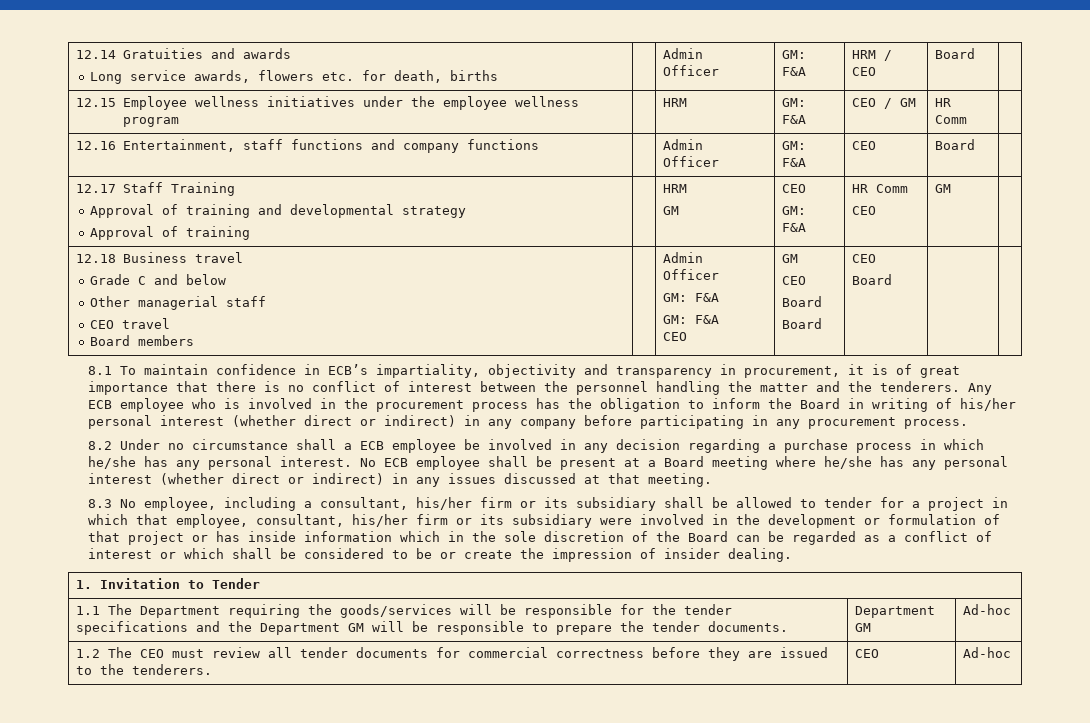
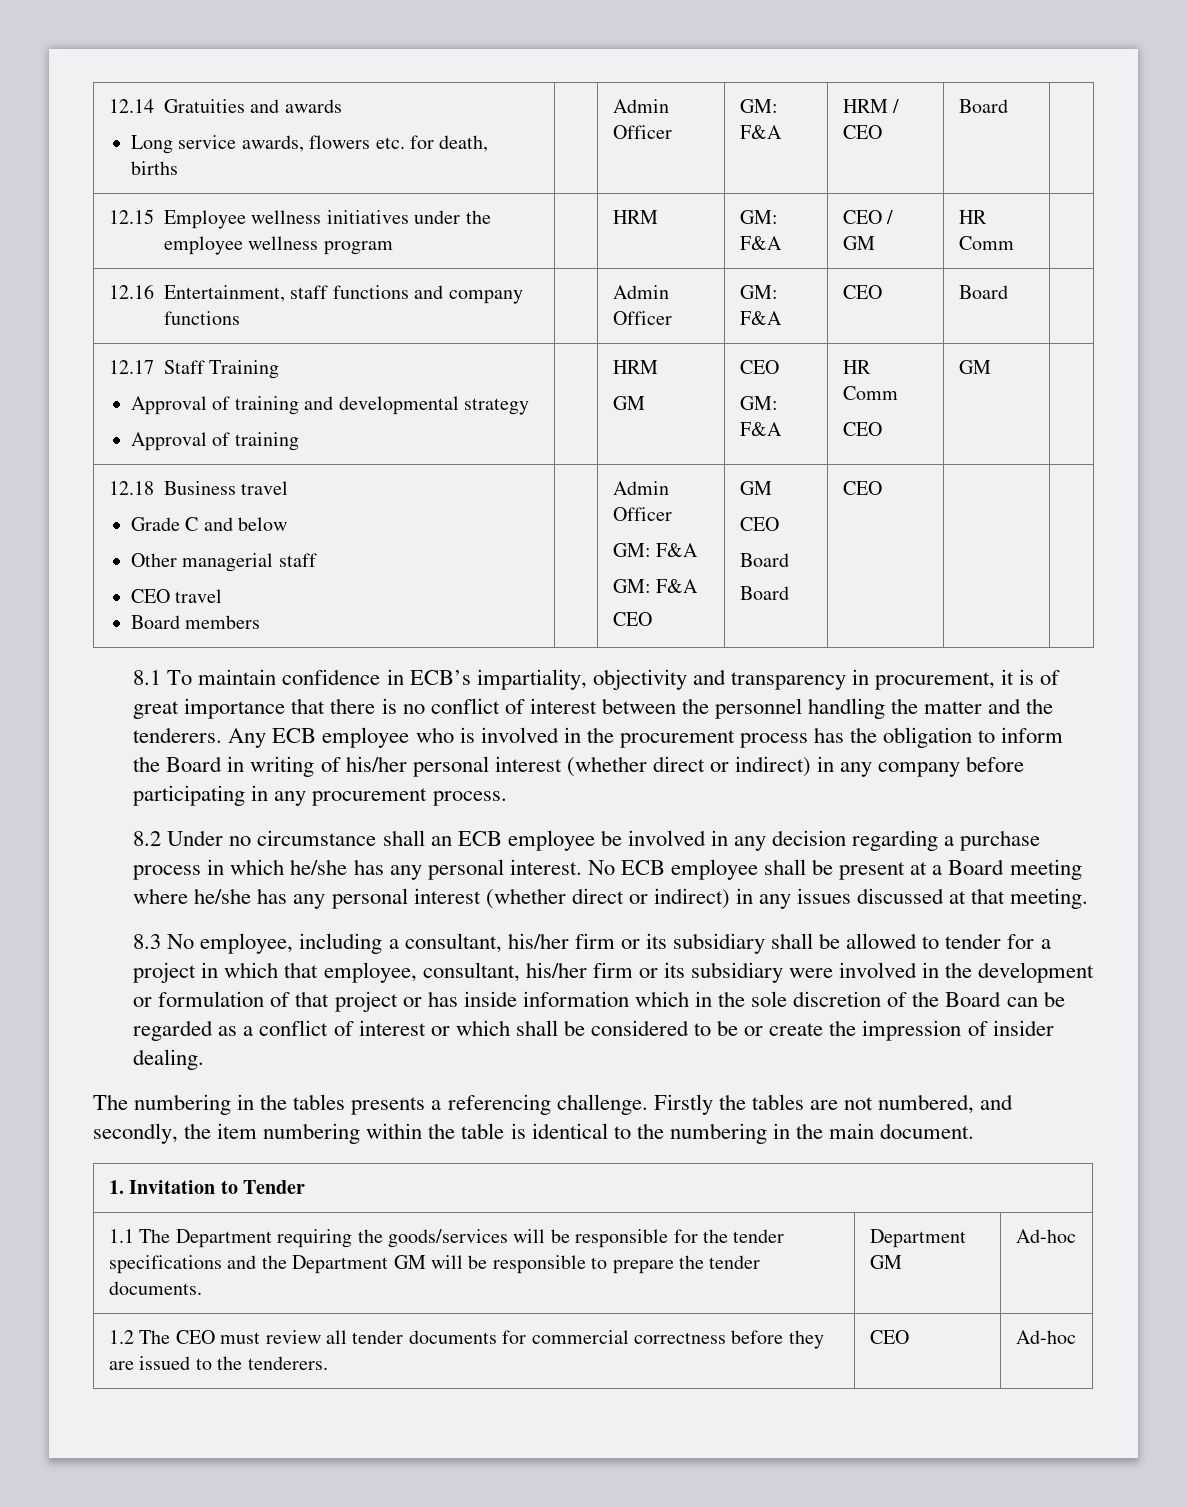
[852,274,893,285] // Board -> (882, 488) none
[343,443,352,450] a -> [430,836,452,846] an
(792, 555) none -> [93,1094,1014,1115] [93,1123,975,1144] // The numbering in the tables presents a referencing challenge. Firstly the tables are not numbered, and secondly, the item numbering within the table is identical to the numbering in the main document.

